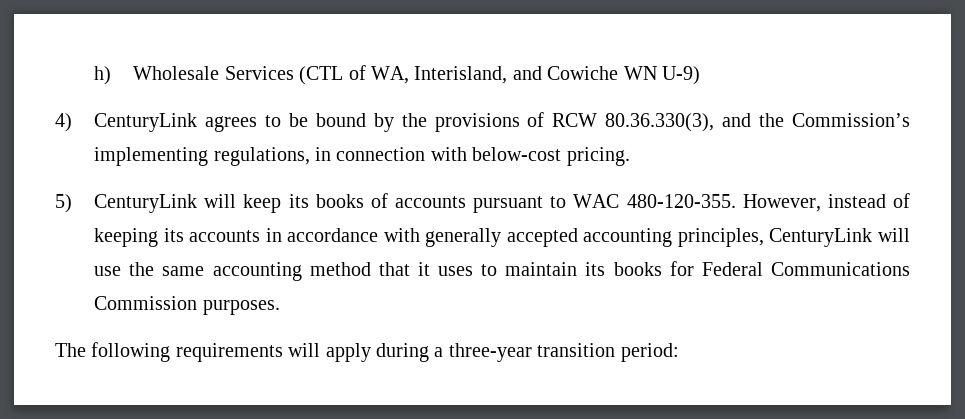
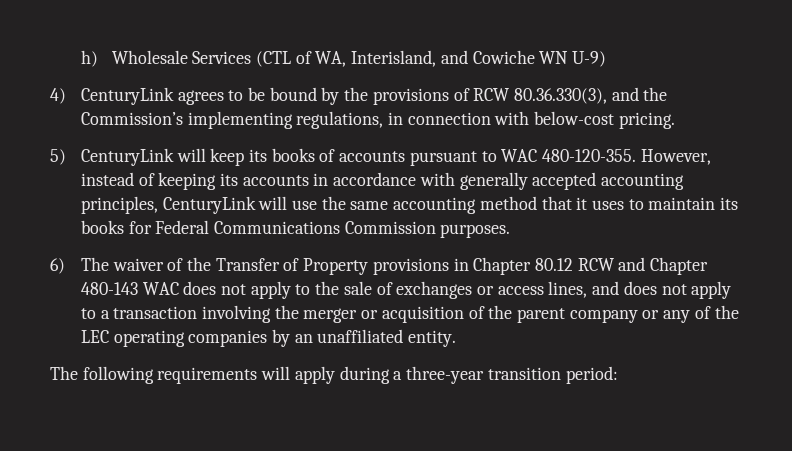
(280, 307) none -> [50,257,709,275] [80,281,732,299] [80,305,739,323] [80,329,457,347] // 6) The waiver of the Transfer of Property provisions in Chapter 80.12 RCW and Chapter 480-143 WAC does not apply to the sale of exchanges or access lines, and does not apply to a transaction involving the merger or acquisition of the parent company or any of the LEC operating companies by an unaffiliated entity.

